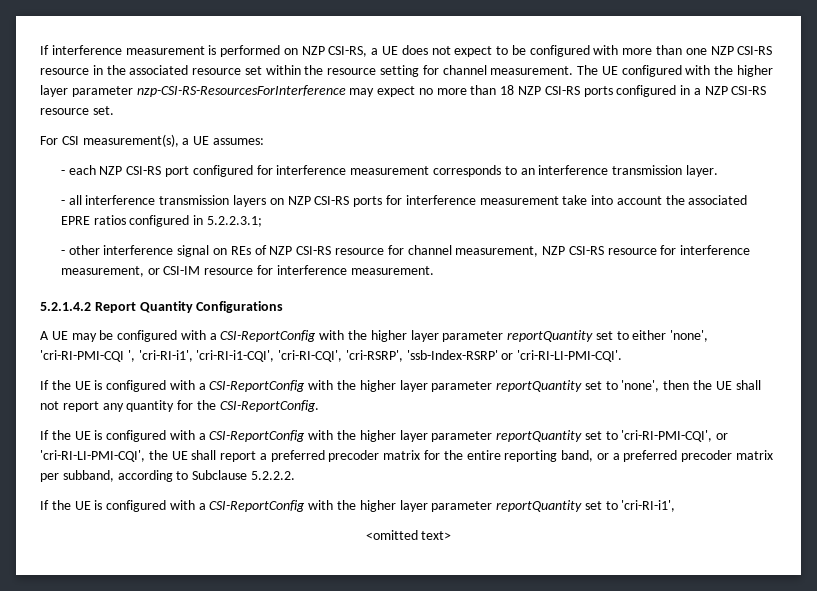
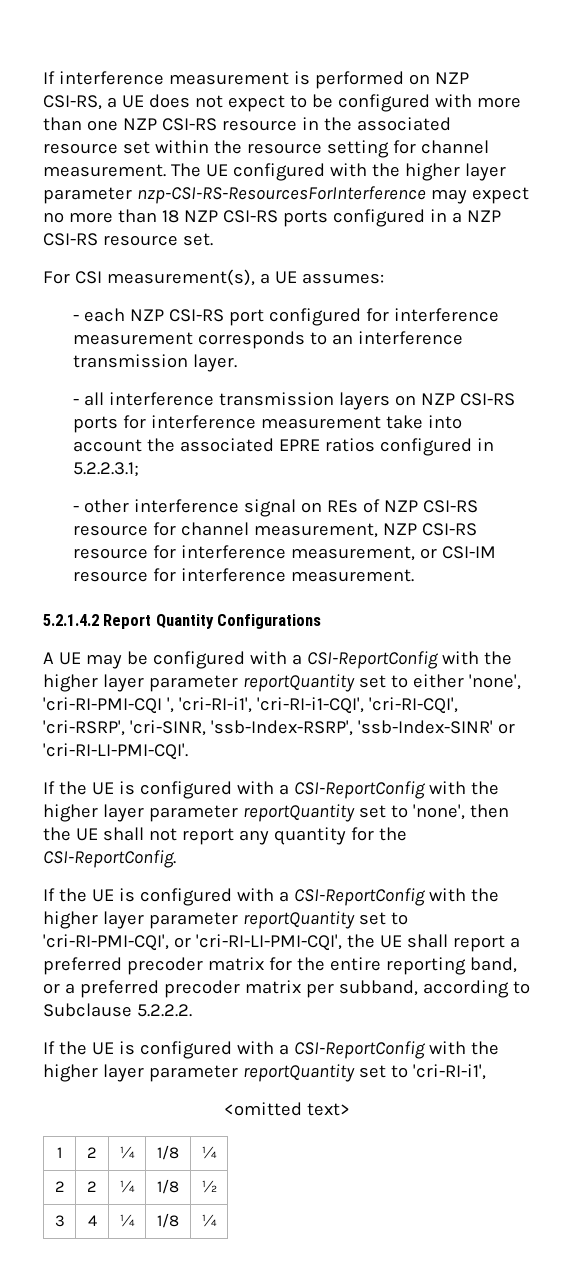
[406,350,498,360] 'ssb-Index-RSRP' -> [129,720,493,736] 'cri-SINR, 'ssb-Index-RSRP', 'ssb-Index-SINR'
(452, 535) none -> [57,1147,62,1158] [87,1147,97,1158] [119,1146,135,1159] [157,1145,179,1160] [201,1146,217,1159] [54,1181,65,1192] [87,1181,97,1192] [119,1180,135,1193] [157,1179,179,1194] [201,1180,217,1193] [54,1215,65,1227] [87,1215,97,1226] [119,1214,135,1227] [157,1213,179,1228] [201,1214,217,1227] // 1 | 2 | ¼ | 1/8 | ¼ // 2 | 2 | ¼ | 1/8 | ½ // 3 | 4 | ¼ | 1/8 | ¼

